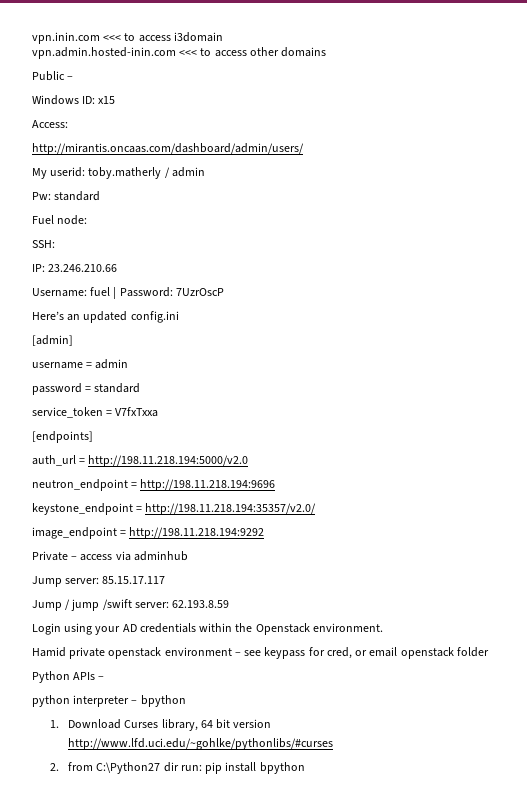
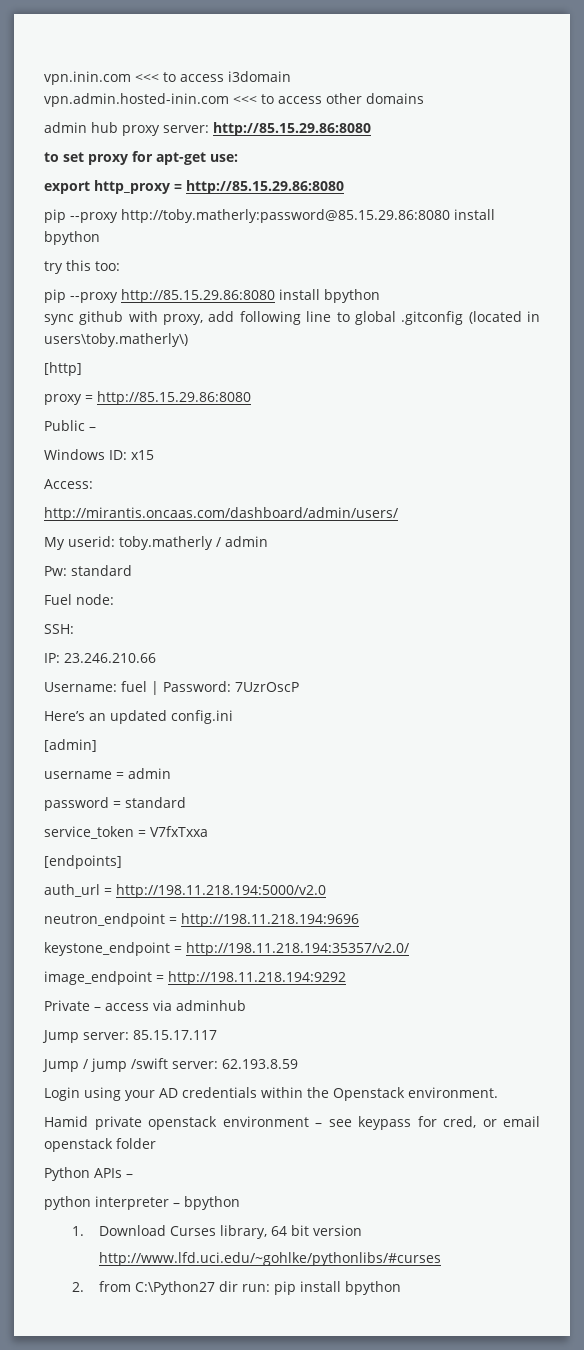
(327, 52) none -> [44,122,371,136] [44,151,238,165] [44,180,344,194] [44,209,495,223] [44,231,100,245] [44,260,120,274] [44,289,380,303] [44,311,540,325] [44,333,188,347] [44,362,82,376] [44,391,251,405] // admin hub proxy server: http://85.15.29.86:8080 // to set proxy for apt-get use: // export http_proxy = http://85.15.29.86:8080 // pip --proxy http://toby.matherly:password@85.15.29.86:8080 install bpython // try this too: // pip --proxy http://85.15.29.86:8080 install bpython // sync github with proxy, add following line to global .gitconfig (located in users\toby.matherly\) // [http] // proxy = http://85.15.29.86:8080

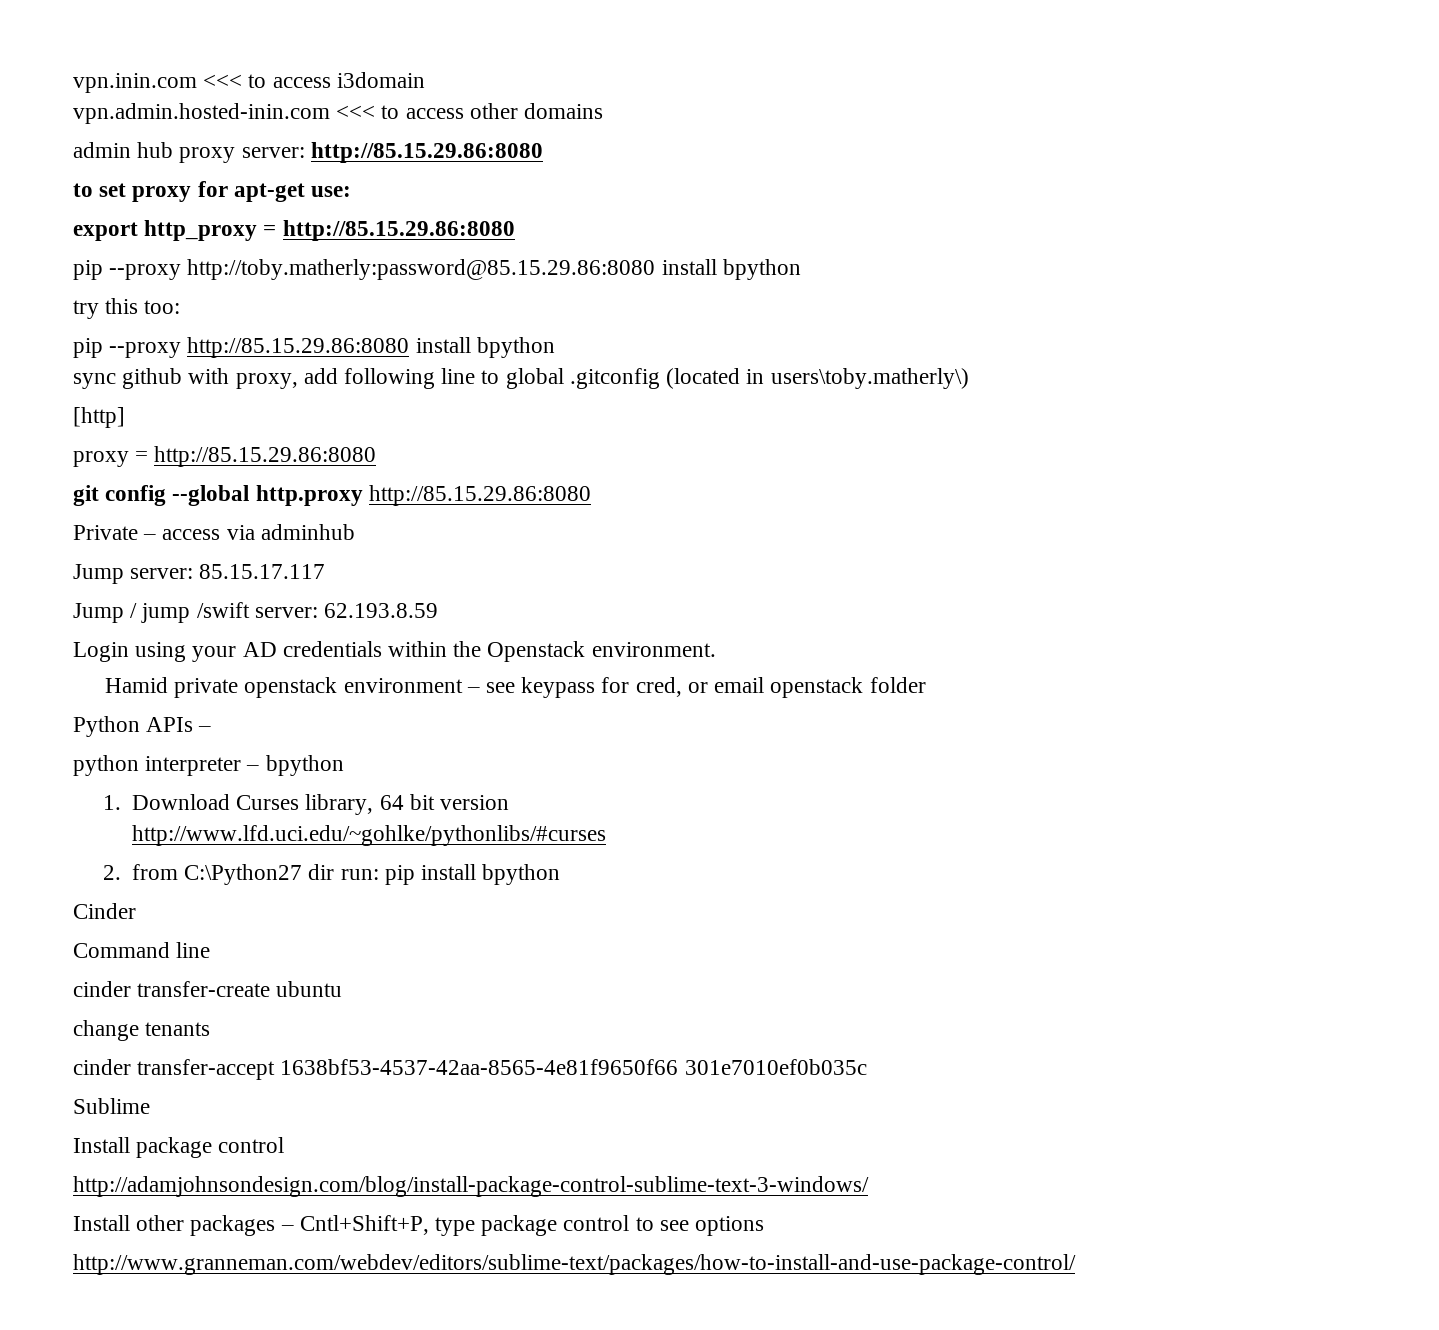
[44,420,96,431] [44,449,154,460] [44,479,93,489] [44,507,398,521] [44,536,268,550] [44,565,132,576] [44,594,114,605] [44,624,74,634] [44,653,156,663] [44,681,299,695] [44,710,233,724] [44,739,97,752] [44,768,171,779] [44,797,186,811] [44,826,208,839] [44,855,122,869] [44,884,326,898] [44,913,359,927] [44,942,409,956] [44,971,346,985] Public – // Windows ID: x15 // Access: // http://mirantis.oncaas.com/dashboard/admin/users/ // My userid: toby.matherly / admin // Pw: standard // Fuel node: // SSH: // IP: 23.246.210.66 // Username: fuel | Password: 7UzrOscP // Here’s an updated config.ini // [admin] // username = admin // password = standard // service_token = V7fxTxxa // [endpoints] // auth_url = http://198.11.218.194:5000/v2.0 // neutron_endpoint = http://198.11.218.194:9696 // keystone_endpoint = http://198.11.218.194:35357/v2.0/ // image_endpoint = http://198.11.218.194:9292 -> [73,485,591,506] git config --global http.proxy http://85.15.29.86:8080
(402, 1288) none -> [73,903,136,919] [73,942,211,958] [73,981,343,997] [73,1020,211,1041] [73,1059,867,1080] [73,1098,150,1114] [73,1137,285,1158] [73,1176,869,1197] [73,1215,765,1236] [73,1254,1076,1275] // Cinder // Command line // cinder transfer-create ubuntu // change tenants // cinder transfer-accept 1638bf53-4537-42aa-8565-4e81f9650f66 301e7010ef0b035c // Sublime // Install package control // http://adamjohnsondesign.com/blog/install-package-control-sublime-text-3-windows/ // Install other packages – Cntl+Shift+P, type package control to see options // http://www.granneman.com/webdev/editors/sublime-text/packages/how-to-install-and-use-package-control/

